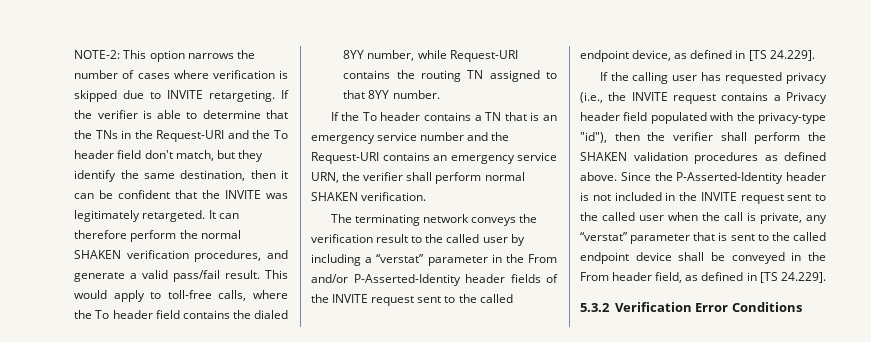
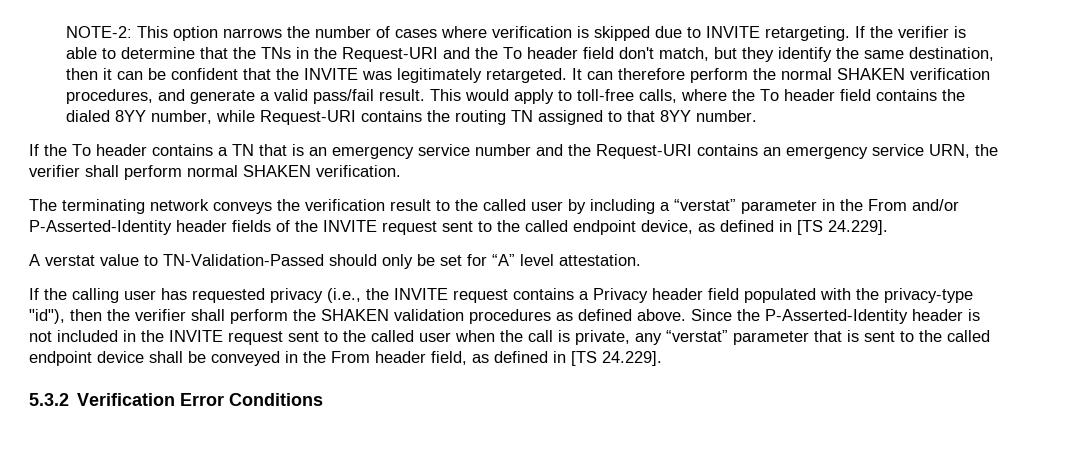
(815, 55) none -> [29,254,641,269] // A verstat value to TN-Validation-Passed should only be set for “A” level attestation.

